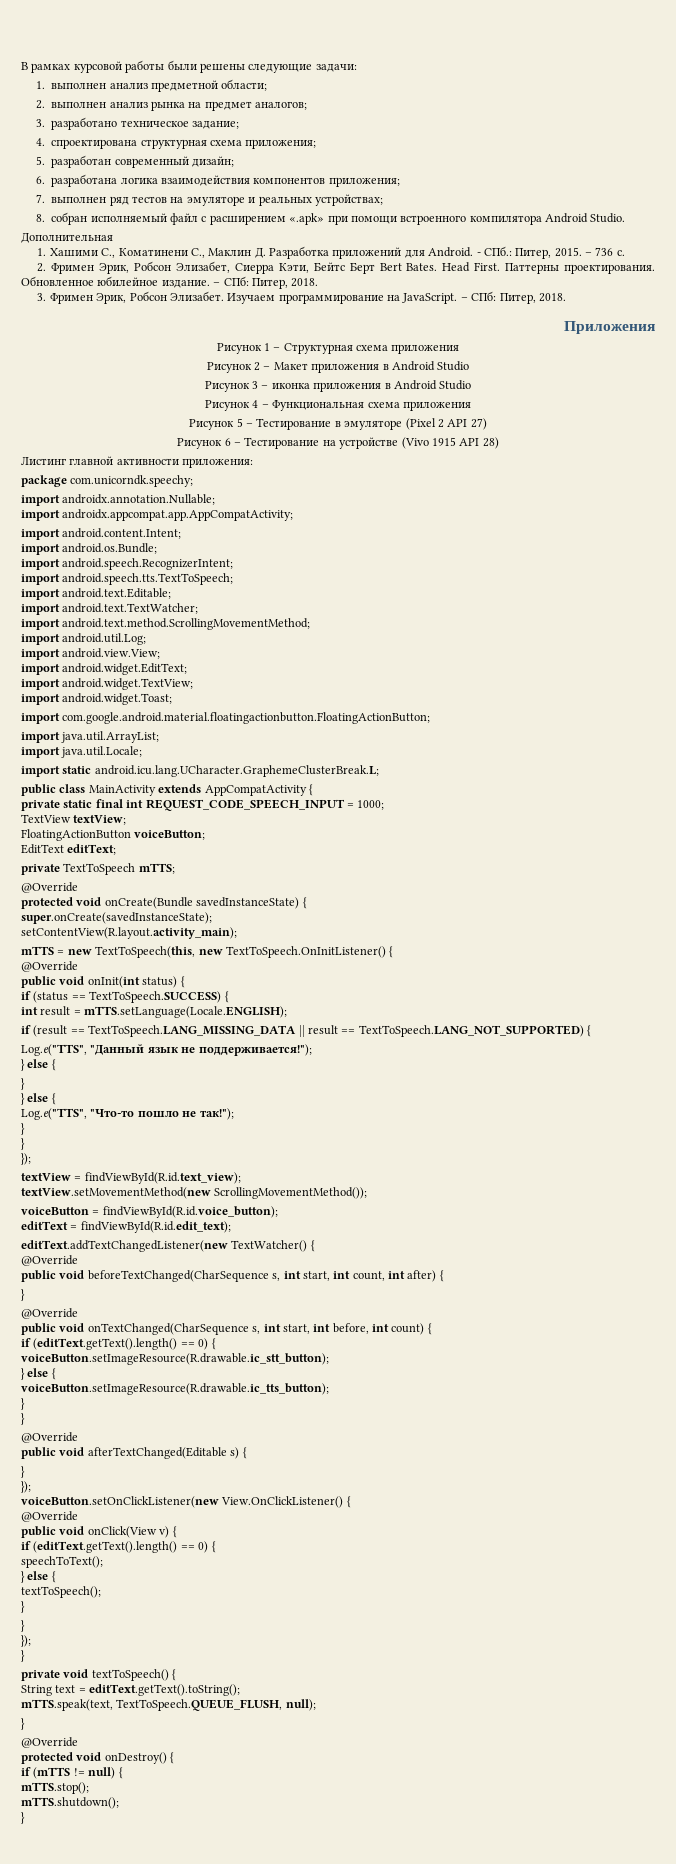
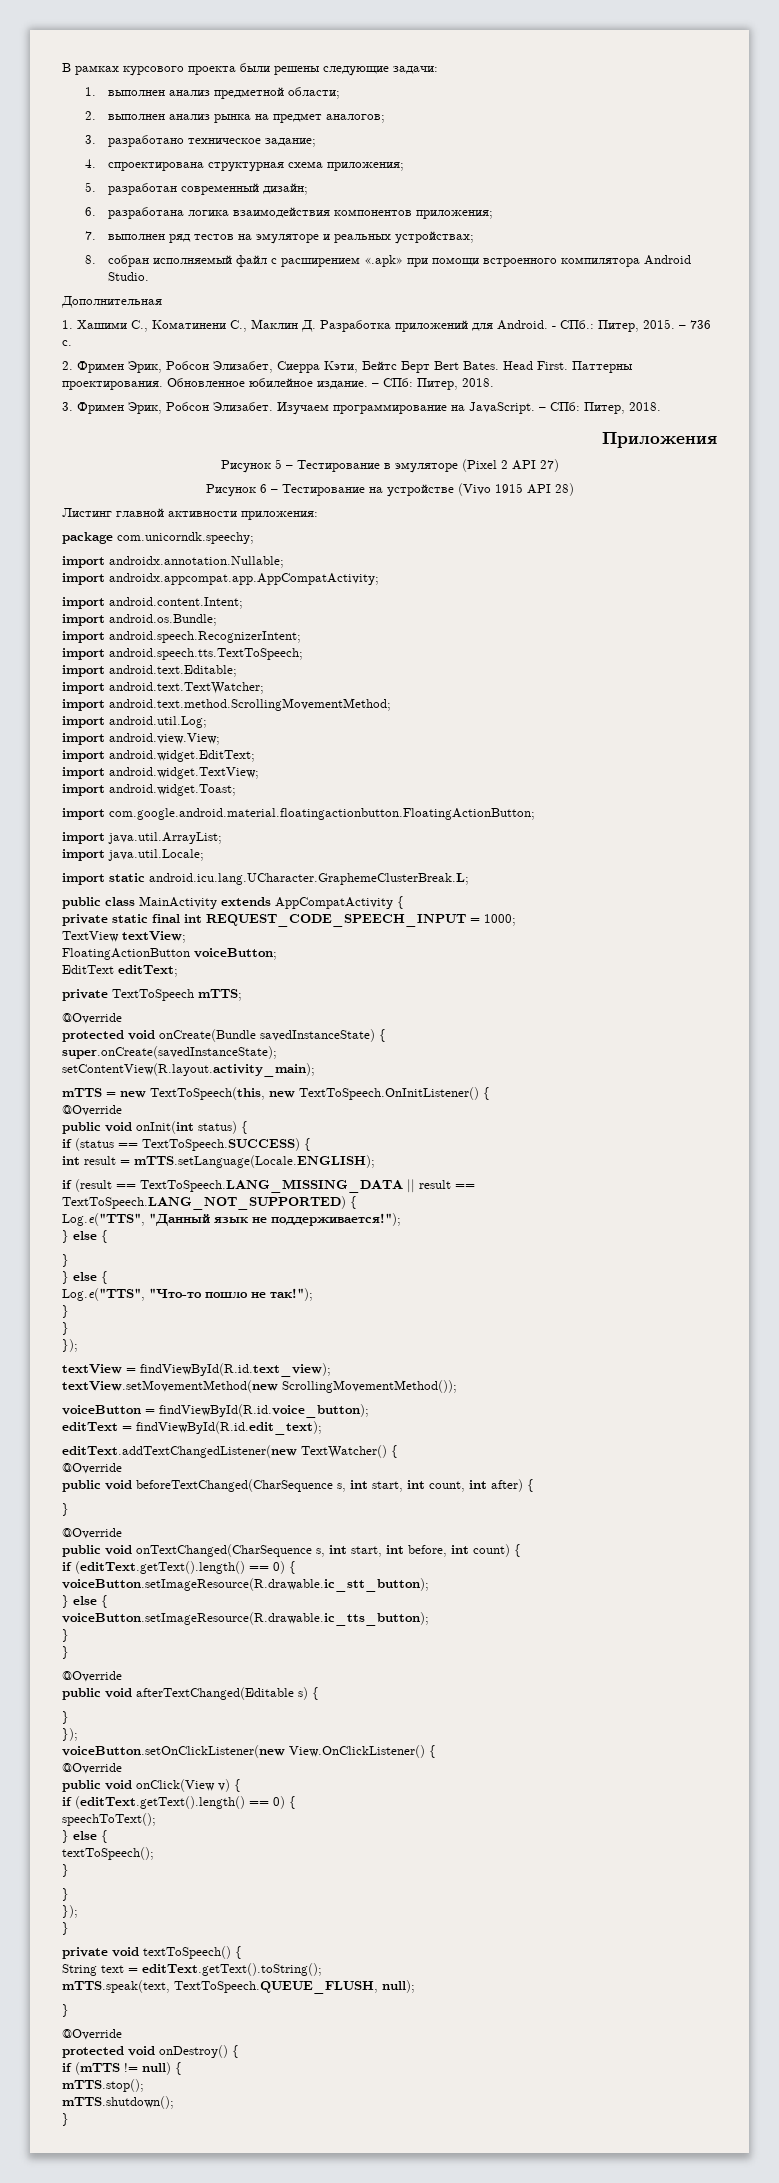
[73,60,165,73] курсовой работы -> [123,66,236,76] курсового проекта
[216,343,460,354] [206,361,470,373] [204,380,472,392] [205,400,471,411] // Рисунок 1 – Структурная схема приложения // Рисунок 2 – Макет приложения в Android Studio // Рисунок 3 – иконка приложения в Android Studio // Рисунок 4 – Функциональная схема приложения -> (717, 440) none

